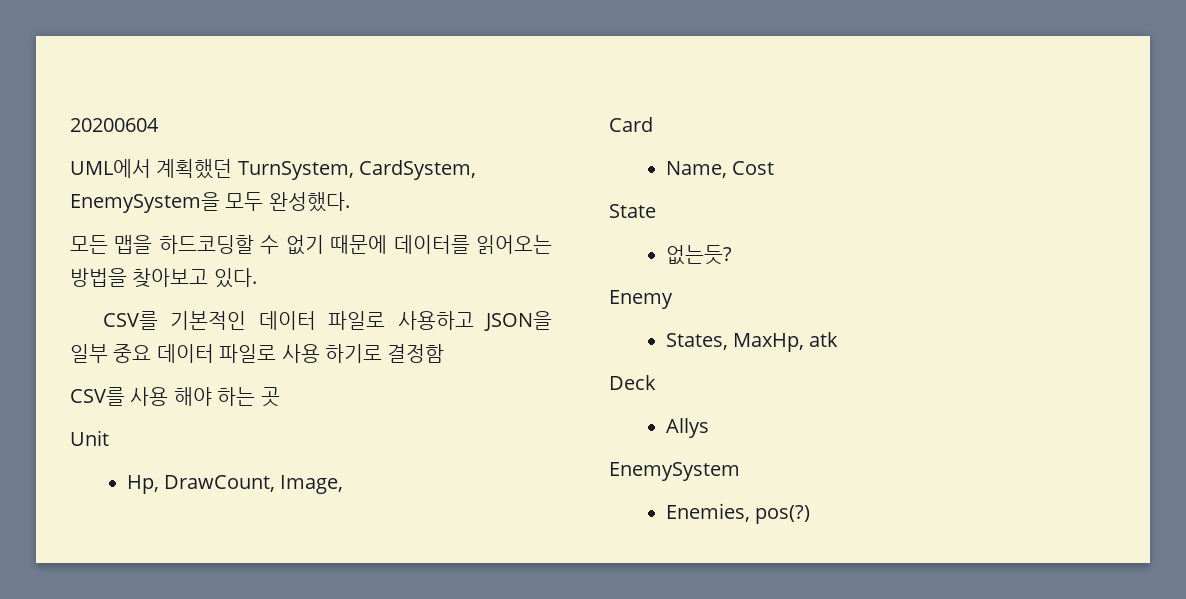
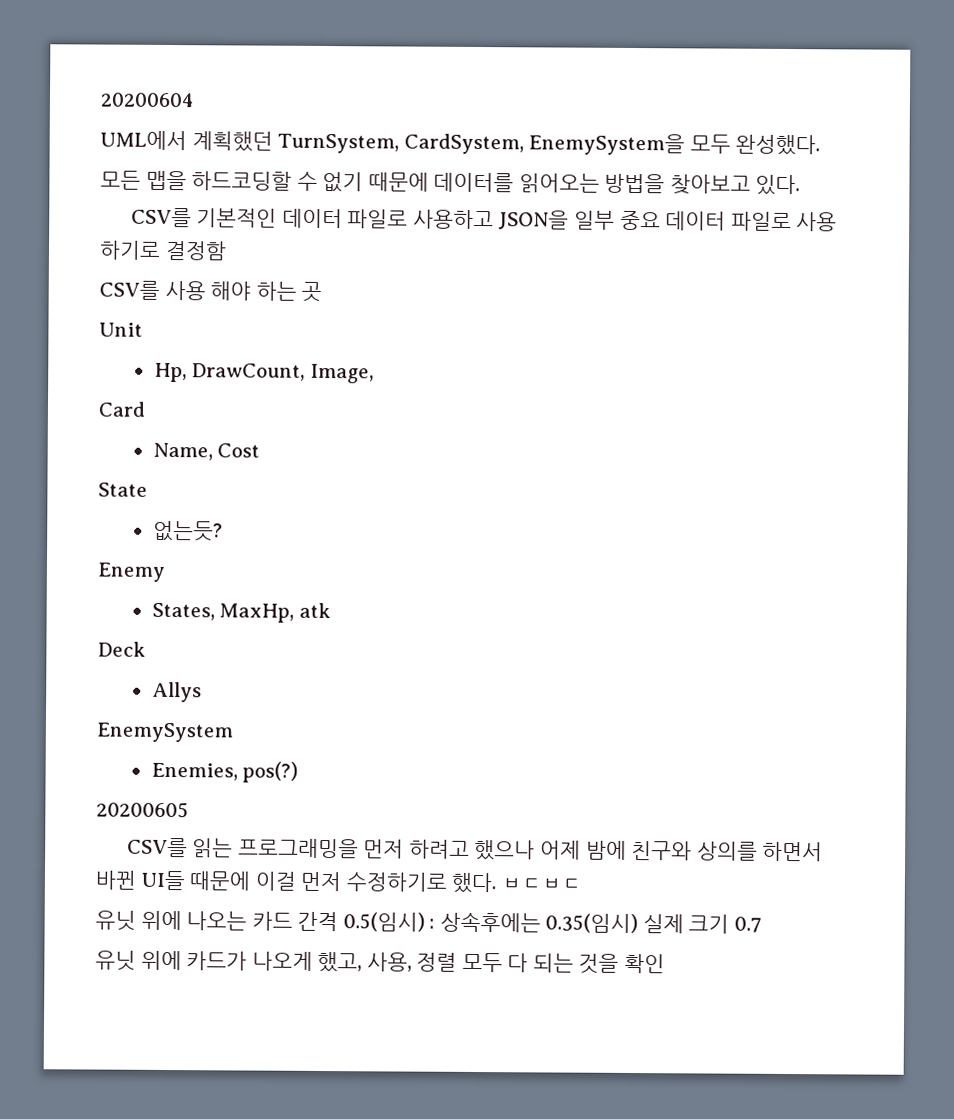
(811, 514) none -> [96,801,189,819] [126,837,824,862] [95,870,582,894] [95,910,762,934] [95,950,665,974] // 20200605 // CSV를 읽는 프로그래밍을 먼저 하려고 했으나 어제 밤에 친구와 상의를 하면서 바뀐 UI들 때문에 이걸 먼저 수정하기로 했다. ㅂㄷㅂㄷ // 유닛 위에 나오는 카드 간격 0.5(임시) : 상속후에는 0.35(임시) 실제 크기 0.7 // 유닛 위에 카드가 나오게 했고, 사용, 정렬 모두 다 되는 것을 확인

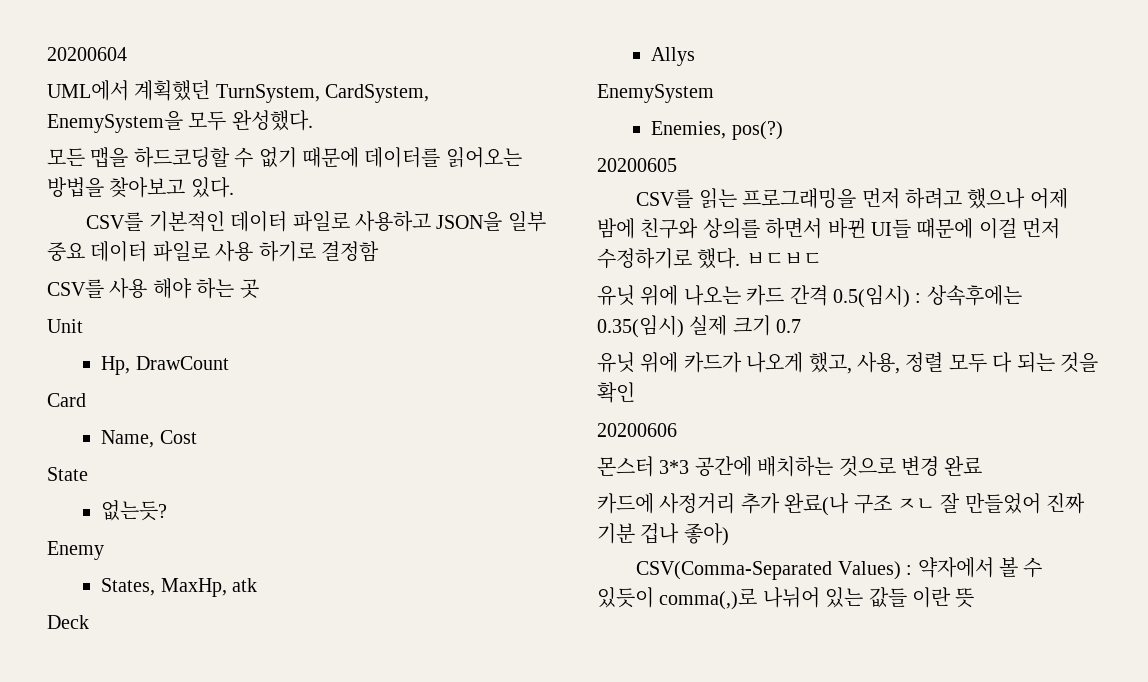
[191,363,374,384] DrawCount, Image, -> [135,356,229,370] DrawCount
(665, 963) none -> [597,423,677,437] [597,456,983,477] [597,493,1086,516] [597,523,729,546] [636,557,1043,580] [597,587,975,610] // 20200606 // 몬스터 3*3 공간에 배치하는 것으로 변경 완료 // 카드에 사정거리 추가 완료(나 구조 ㅈㄴ 잘 만들었어 진짜 기분 겁나 좋아) // CSV(Comma-Separated Values) : 약자에서 볼 수 있듯이 comma(,)로 나뉘어 있는 값들 이란 뜻

